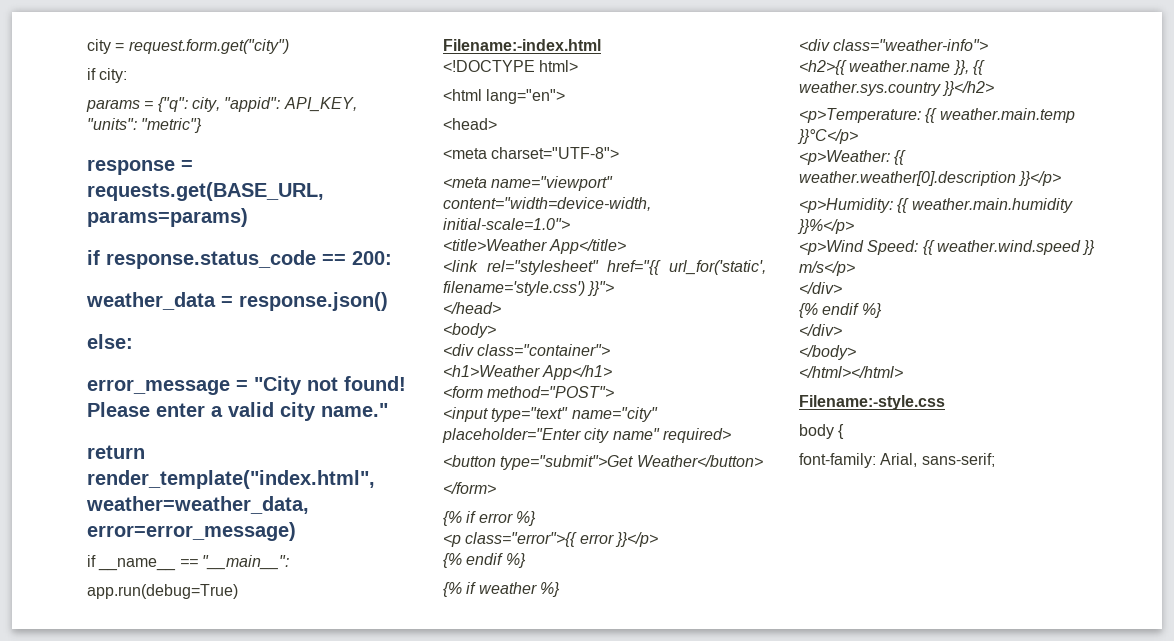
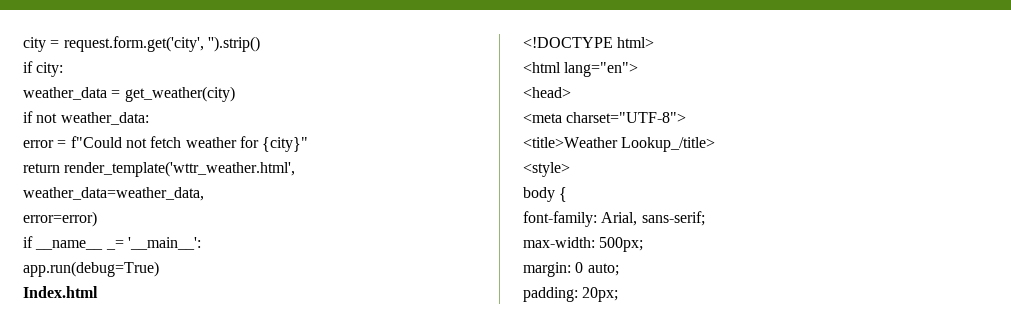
[128,39,289,54] request.form.get("city") -> [63,36,260,52] request.form.get('city', '').strip()
[86,97,357,112] [87,118,203,133] [87,159,193,175] [87,182,324,201] [87,208,248,227] [87,250,392,269] [86,292,388,311] [87,334,133,349] [87,376,406,395] [87,402,388,421] [87,445,145,459] [87,470,375,489] [86,496,309,514] [87,522,296,541] params = {"q": city, "appid": API_KEY, "units": "metric"} // response = requests.get(BASE_URL, params=params) // if response.status_code == 200: // weather_data = response.json() // else: // error_message = "City not found! Please enter a valid city name." // return render_template("index.html", weather=weather_data, error=error_message) -> [23,86,235,102] [23,111,149,125] [23,136,309,152] [23,161,296,177] [23,187,204,201] [23,211,97,227] weather_data = get_weather(city) // if not weather_data: // error = f"Could not fetch weather for {city}" // return render_template('wttr_weather.html', // weather_data=weather_data, // error=error)
[179,555,289,570] == "__main__": -> [105,237,201,250] _= '__main__':
[443,39,601,51] Filename:-index.html -> [23,286,98,298] Index.html
[443,176,614,191] [443,197,651,211] [443,218,570,230] [443,239,627,254] [443,260,766,275] [443,281,615,296] [443,302,501,314] [443,323,496,338] [443,344,611,356] [443,365,613,380] [443,386,615,398] [443,407,658,422] [442,428,731,443] [443,455,763,470] [443,482,496,494] [443,511,536,526] [443,532,658,547] [443,553,526,568] [443,582,560,597] [799,39,989,51] [799,60,985,75] [799,81,995,96] [799,108,1075,123] [797,129,858,144] [799,150,907,165] [799,171,1062,186] [799,198,1073,213] [797,219,854,234] [799,240,1096,255] [799,261,855,276] [799,282,842,294] [799,303,882,318] [799,324,842,336] [799,345,856,360] [799,366,903,378] [799,395,945,410] <meta name="viewport" content="width=device-width, initial-scale=1.0"> // <title>Weather App</title> // <link rel="stylesheet" href="{{ url_for('static', filename='style.css') }}"> // </head> // <body> // <div class="container"> // <h1>Weather App</h1> // <form method="POST"> // <input type="text" name="city" placeholder="Enter city name" required> // <button type="submit">Get Weather</button> // </form> // {% if error %} // <p class="error">{{ error }}</p> // {% endif %} // {% if weather %} // <div class="weather-info"> // <h2>{{ weather.name }}, {{ weather.sys.country }}</h2> // <p>Temperature: {{ weather.main.temp }}°C</p> // <p>Weather: {{ weather.weather[0].description }}</p> // <p>Humidity: {{ weather.main.humidity }}%</p> // <p>Wind Speed: {{ weather.wind.speed }} m/s</p> // </div> // {% endif %} // </div> // </body> // </html></html> // Filename:-style.css -> [523,137,716,152] [523,162,570,177] <title>Weather Lookup_/title> // <style>
(995, 460) none -> [523,237,644,252] [523,262,619,277] [523,287,619,302] // max-width: 500px; // margin: 0 auto; // padding: 20px;

